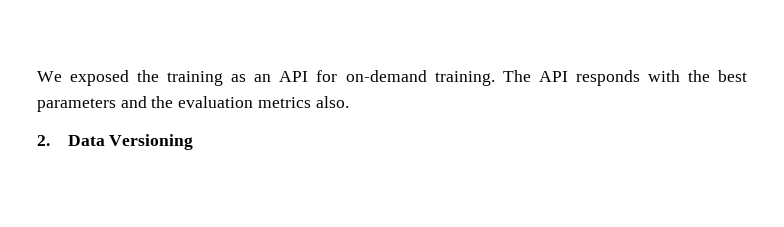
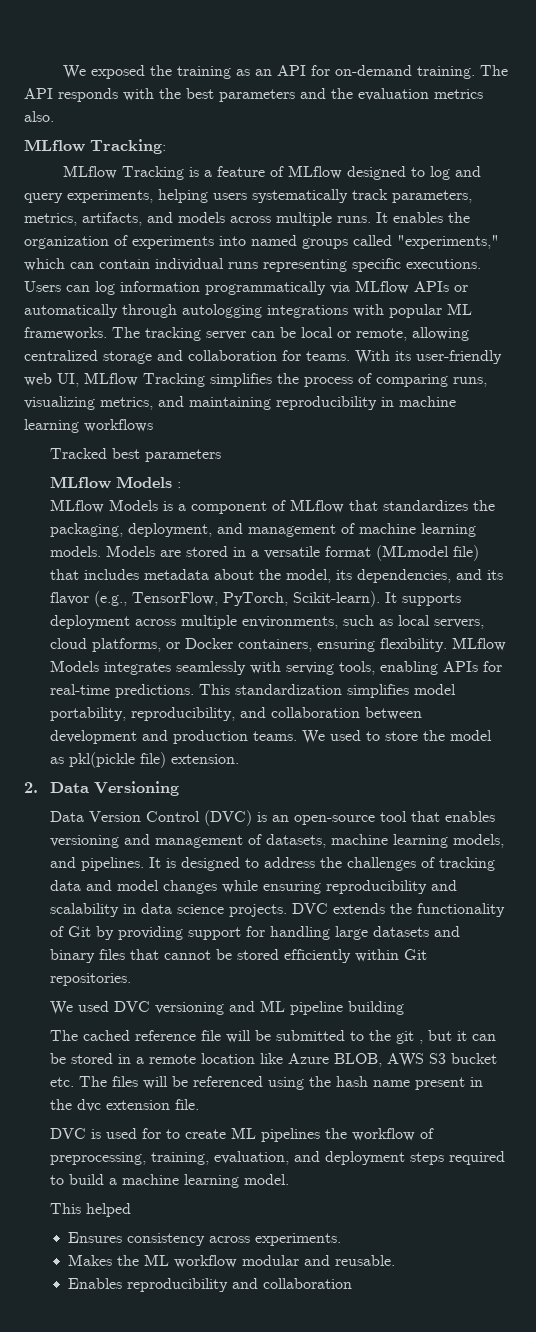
[37,134,194,150] 2. Data Versioning -> [24,139,166,154] [62,165,481,180] [24,189,472,203] [24,212,470,226] [24,235,499,249] [24,258,481,272] [24,280,468,295] [24,303,472,318] [24,327,469,341] [24,350,502,364] [24,372,487,387] [24,396,456,410] [24,419,153,433] [50,448,222,462] [50,476,182,489] [50,499,496,514] [50,523,477,537] [50,545,480,561] [50,569,504,583] [50,591,462,607] [50,615,485,629] [50,637,507,652] [50,660,503,675] [50,684,457,698] [50,707,423,721] [50,730,493,744] [50,752,240,768] [24,781,180,796] [50,810,496,826] [50,834,505,848] [50,857,496,871] [50,880,458,894] [50,903,506,917] [50,926,461,940] [50,949,428,963] [50,973,132,986] [50,1000,405,1015] [50,1030,497,1044] [50,1053,498,1067] [50,1076,484,1090] [50,1099,200,1112] [50,1127,435,1142] [50,1151,506,1165] [50,1174,290,1188] [50,1203,132,1217] [67,1232,341,1246] [67,1254,395,1268] [67,1278,352,1292] MLflow Tracking: // MLflow Tracking is a feature of MLflow designed to log and query experiments, helping users systematically track parameters, metrics, artifacts, and models across multiple runs. It enables the organization of experiments into named groups called "experiments," which can contain individual runs representing specific executions. Users can log information programmatically via MLflow APIs or automatically through autologging integrations with popular ML frameworks. The tracking server can be local or remote, allowing centralized storage and collaboration for teams. With its user-friendly web UI, MLflow Tracking simplifies the process of comparing runs, visualizing metrics, and maintaining reproducibility in machine learning workflows // Tracked best parameters // MLflow Models : // MLflow Models is a component of MLflow that standardizes the packaging, deployment, and management of machine learning models. Models are stored in a versatile format (MLmodel file) that includes metadata about the model, its dependencies, and its flavor (e.g., TensorFlow, PyTorch, Scikit-learn). It supports deployment across multiple environments, such as local servers, cloud platforms, or Docker containers, ensuring flexibility. MLflow Models integrates seamlessly with serving tools, enabling APIs for real-time predictions. This standardization simplifies model portability, reproducibility, and collaboration between development and production teams. We used to store the model as pkl(pickle file) extension. // 2. Data Versioning // Data Version Control (DVC) is an open-source tool that enables versioning and management of datasets, machine learning models, and pipelines. It is designed to address the challenges of tracking data and model changes while ensuring reproducibility and scalability in data science projects. DVC extends the functionality of Git by providing support for handling large datasets and binary files that cannot be stored efficiently within Git repositories. // We used DVC versioning and ML pipeline building // The cached reference file will be submitted to the git , but it can be stored in a remote location like Azure BLOB, AWS S3 bucket etc. The files will be referenced using the hash name present in the dvc extension file. // DVC is used for to create ML pipelines the workflow of preprocessing, training, evaluation, and deployment steps required to build a machine learning model. // This helped // Ensures consistency across experiments. // Makes the ML workflow modular and reusable. // Enables reproducibility and collaboration

